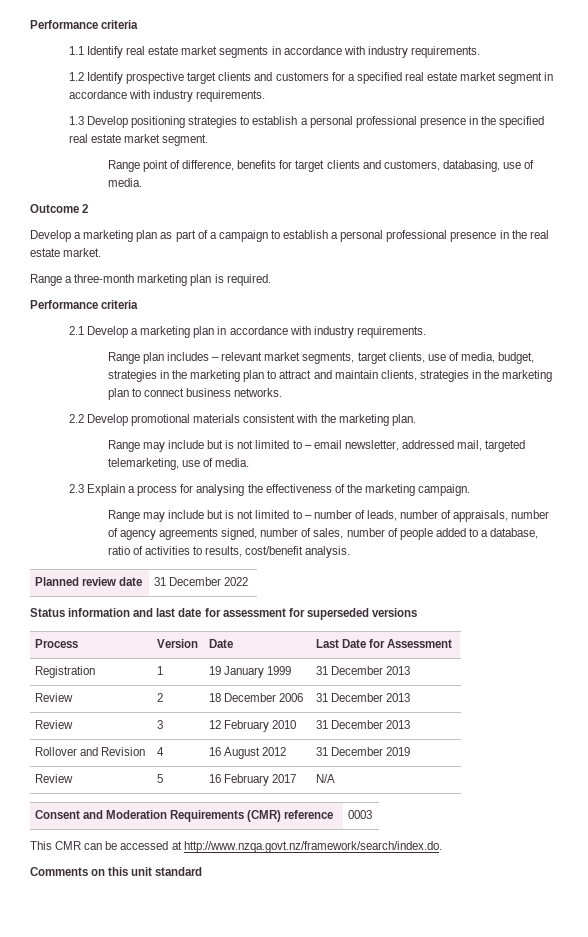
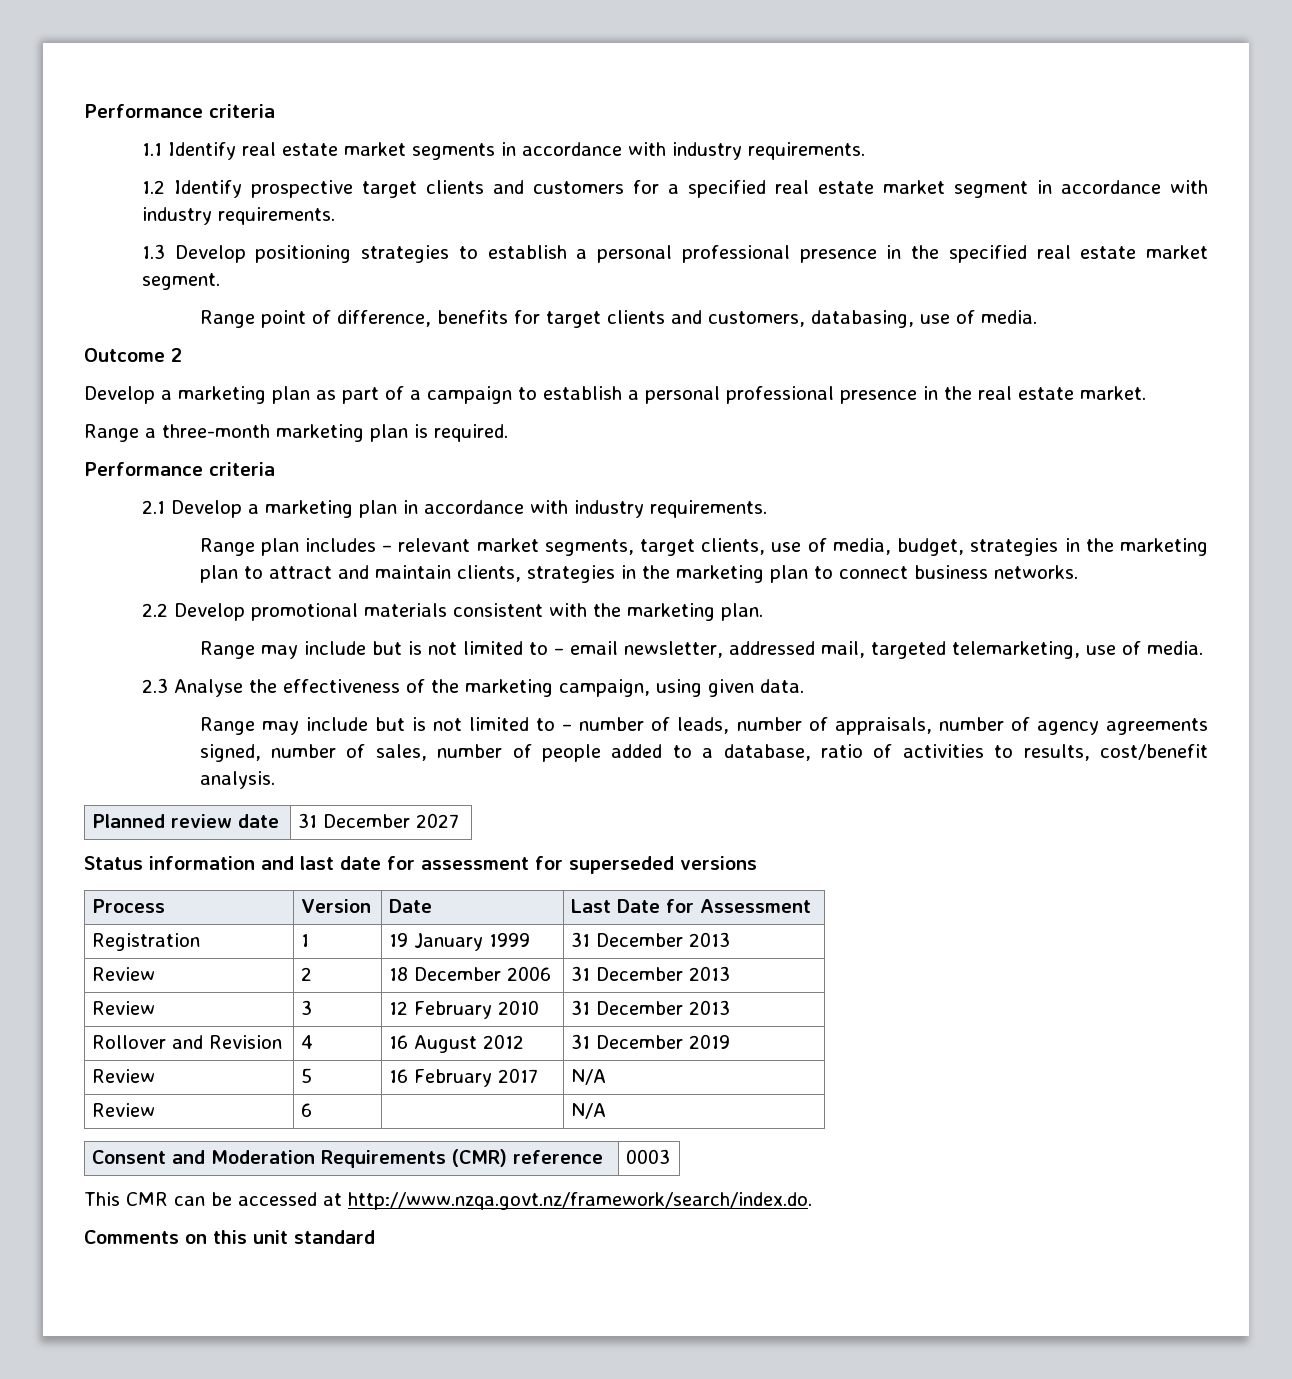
[86,484,245,496] Explain a process for analysing -> [173,679,243,697] Analyse
[418,484,471,496] campaign. -> [558,679,804,697] campaign, using given data.
[224,577,249,586] 2022 -> [416,813,460,828] 2027
(335, 778) none -> [92,1103,156,1117] [301,1103,313,1117] [571,1103,607,1119] // Review | 6 | | N/A

